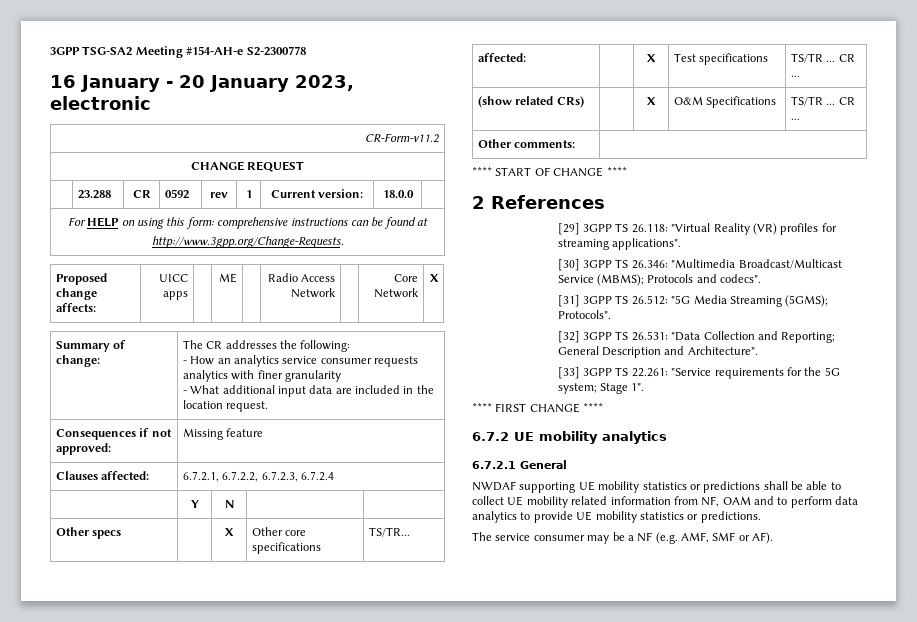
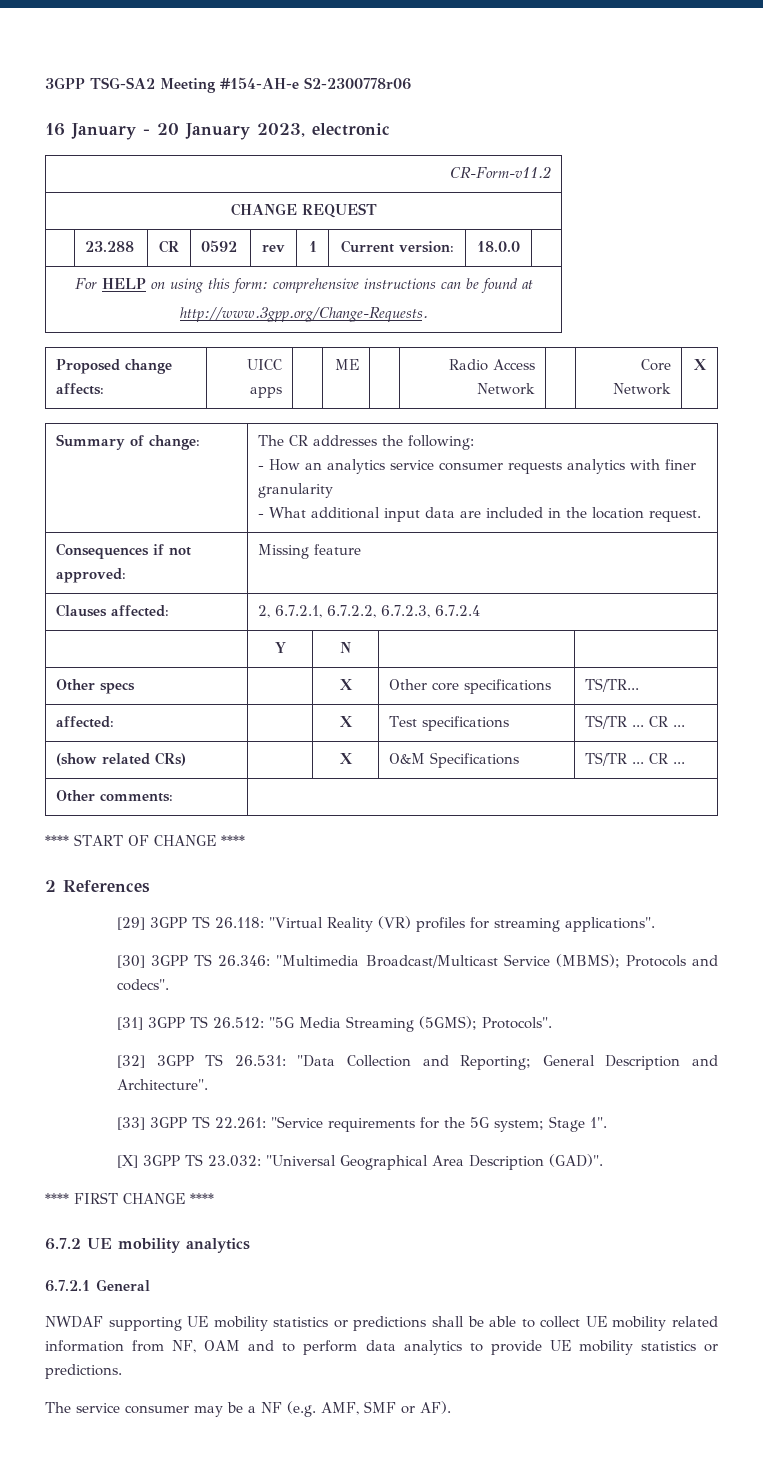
[246,46,306,56] S2-2300778 -> [304,77,411,90] S2-2300778r06
(150, 475) none -> [258,605,271,618] 2,
(645, 387) none -> [116,1154,603,1170] // [X] 3GPP TS 23.032: "Universal Geographical Area Description (GAD)".

